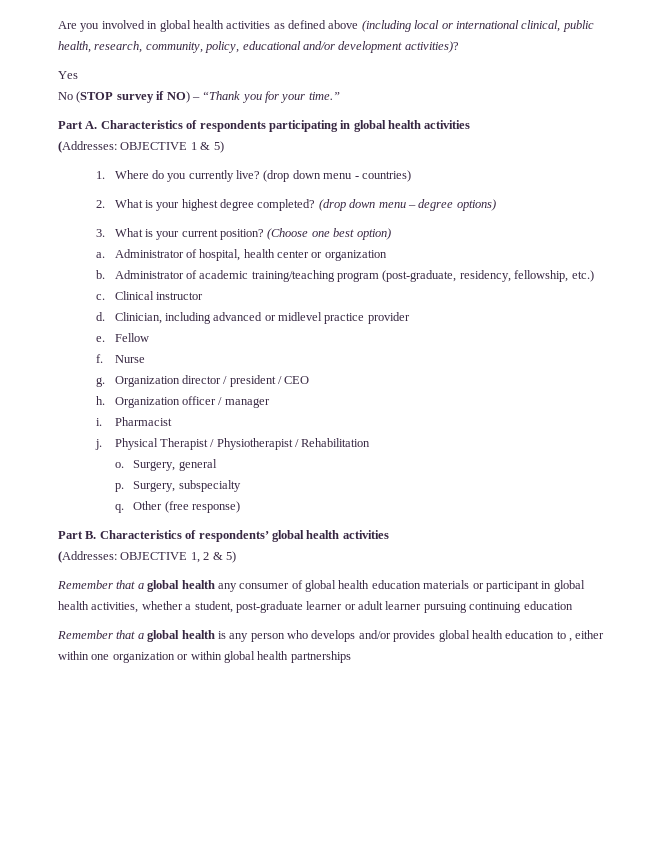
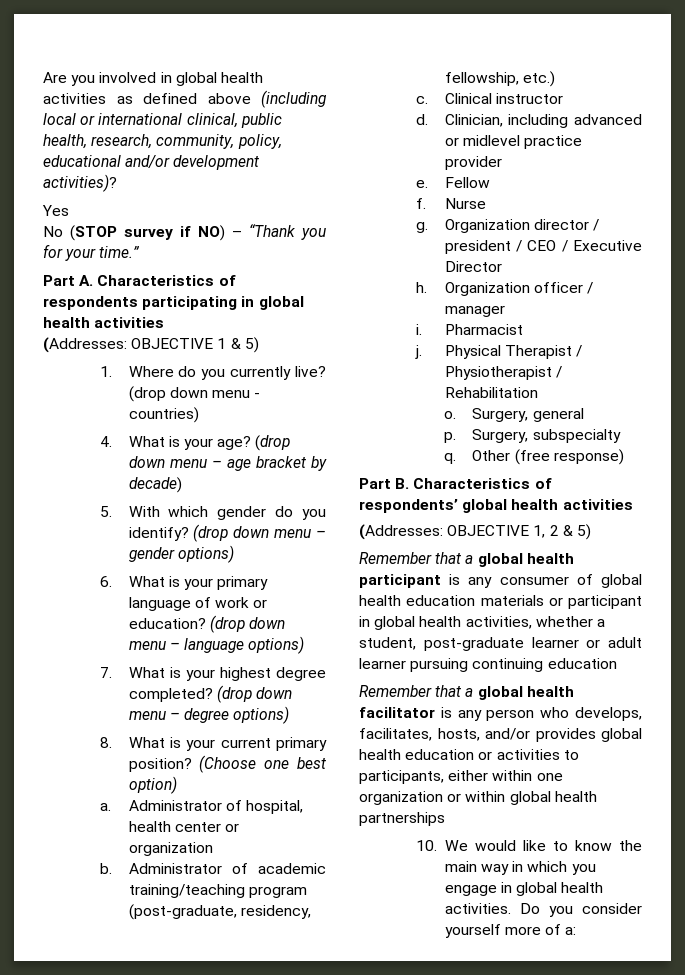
[95,199,180,211] 2. What is your -> [100,435,291,451] [128,456,328,471] [128,477,182,493] [100,506,326,520] [128,524,326,542] [128,545,234,563] [100,576,269,590] [128,597,268,611] [128,615,286,633] [128,636,305,654] [100,667,215,681] 4. What is your age? (drop down menu – age bracket by decade) // 5. With which gender do you identify? (drop down menu – gender options) // 6. What is your primary language of work or education? (drop down menu – language options) // 7. What is your
[95,229,105,237] 3. -> [100,737,113,748] 8.
(218, 233) none -> [275,737,327,751] primary
(310, 380) none -> [561,240,642,252] [444,261,502,272] / Executive Director
(215, 584) none -> [359,574,461,588] participant is
(215, 634) none -> [359,707,435,718] facilitator
[311,630,356,642] develops -> [575,707,642,721] [359,728,480,741] develops, facilitates, hosts,
[556,631,572,642] to , -> [478,749,579,760] [359,770,444,784] or activities to participants,
(351, 657) none -> [416,840,642,851] [444,861,596,875] [444,882,604,896] [444,903,642,917] [444,924,577,938] // 10. We would like to know the main way in which you engage in global health activities. Do you consider yourself more of a:

